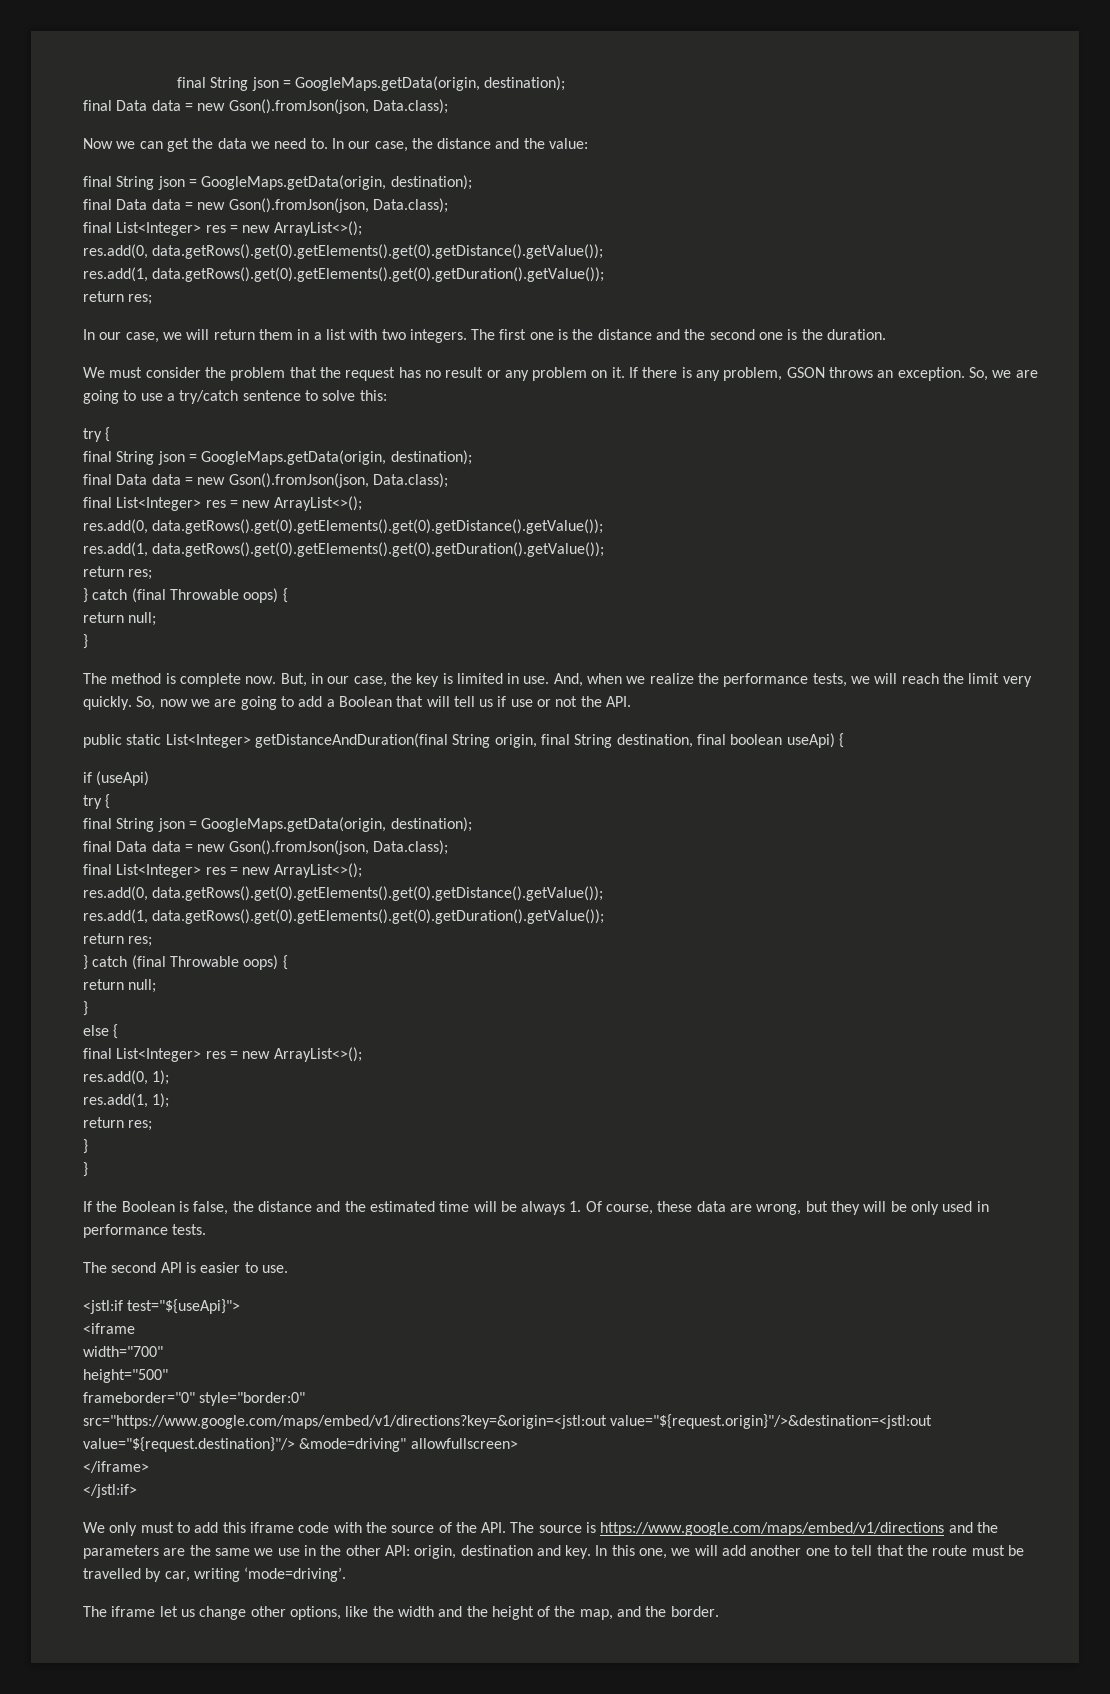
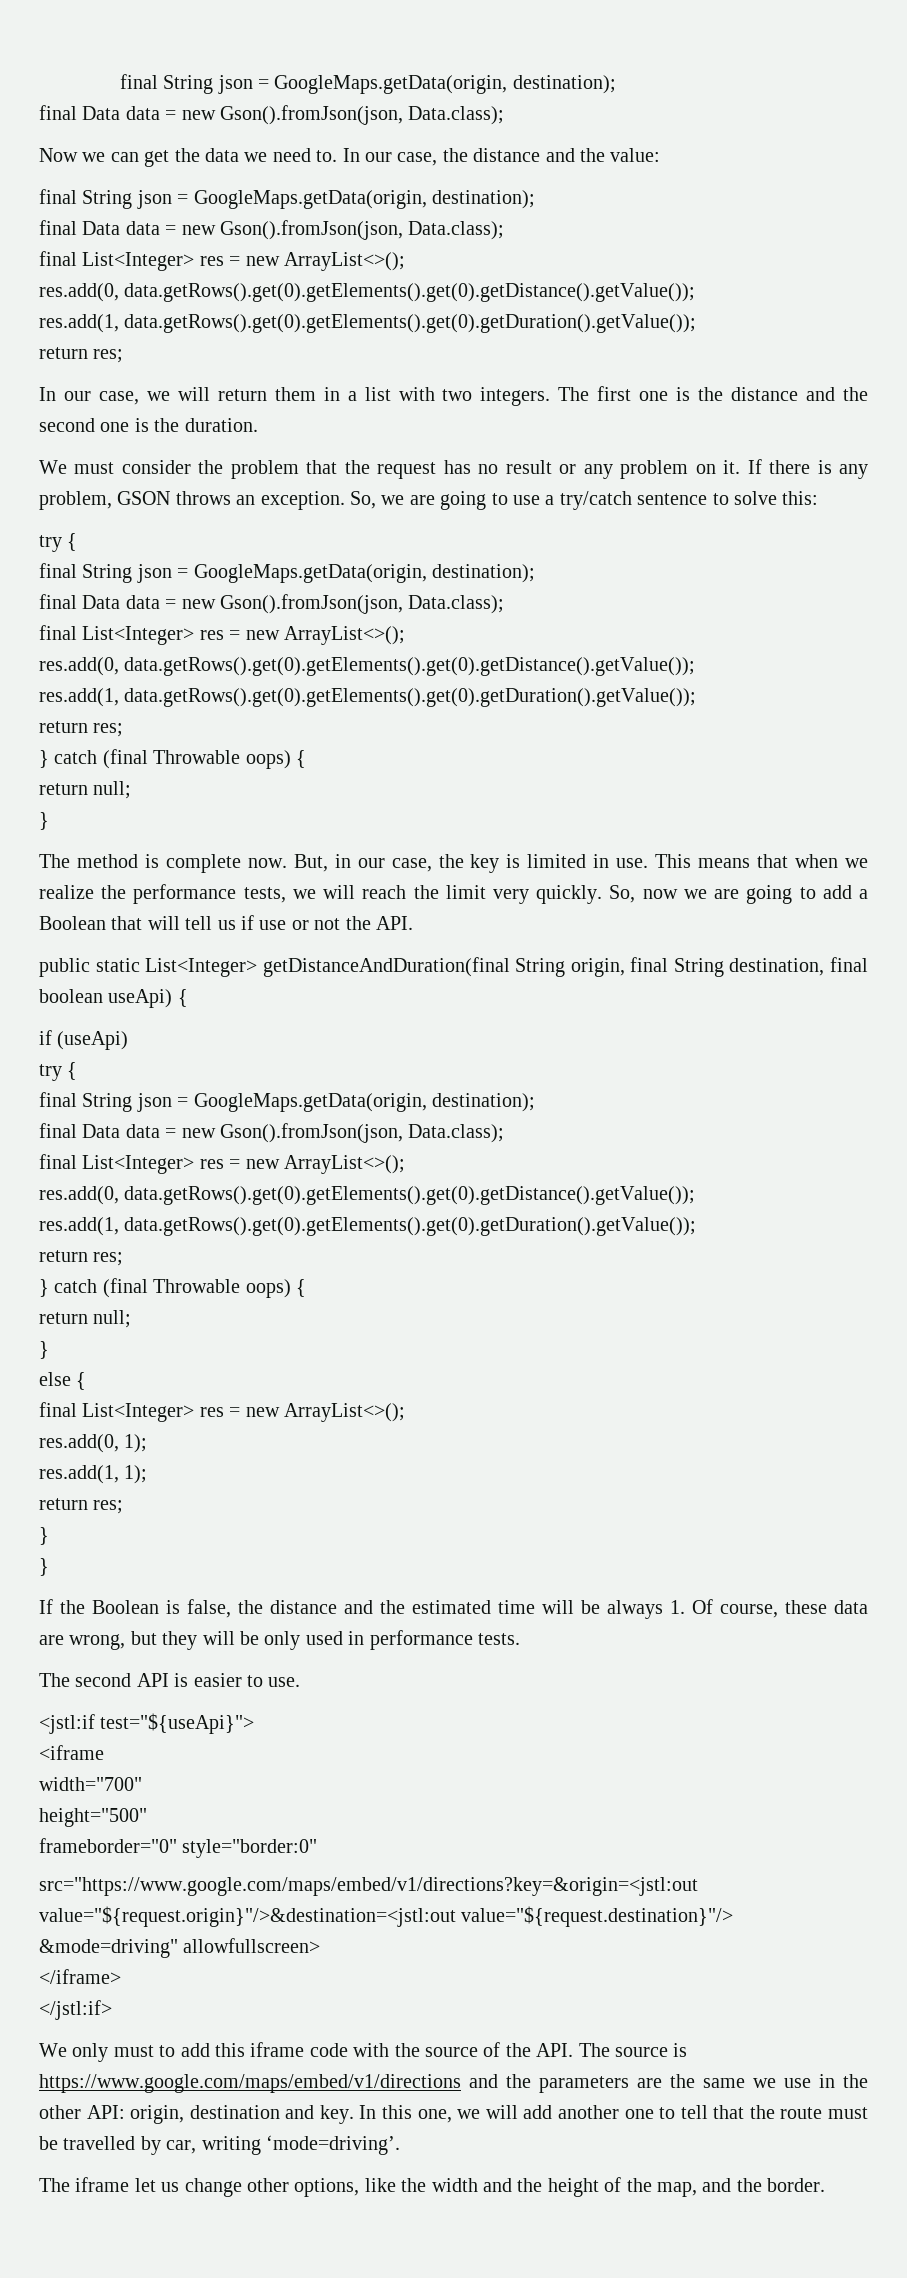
[553,673,583,687] And, -> [655,854,789,868] This means that

